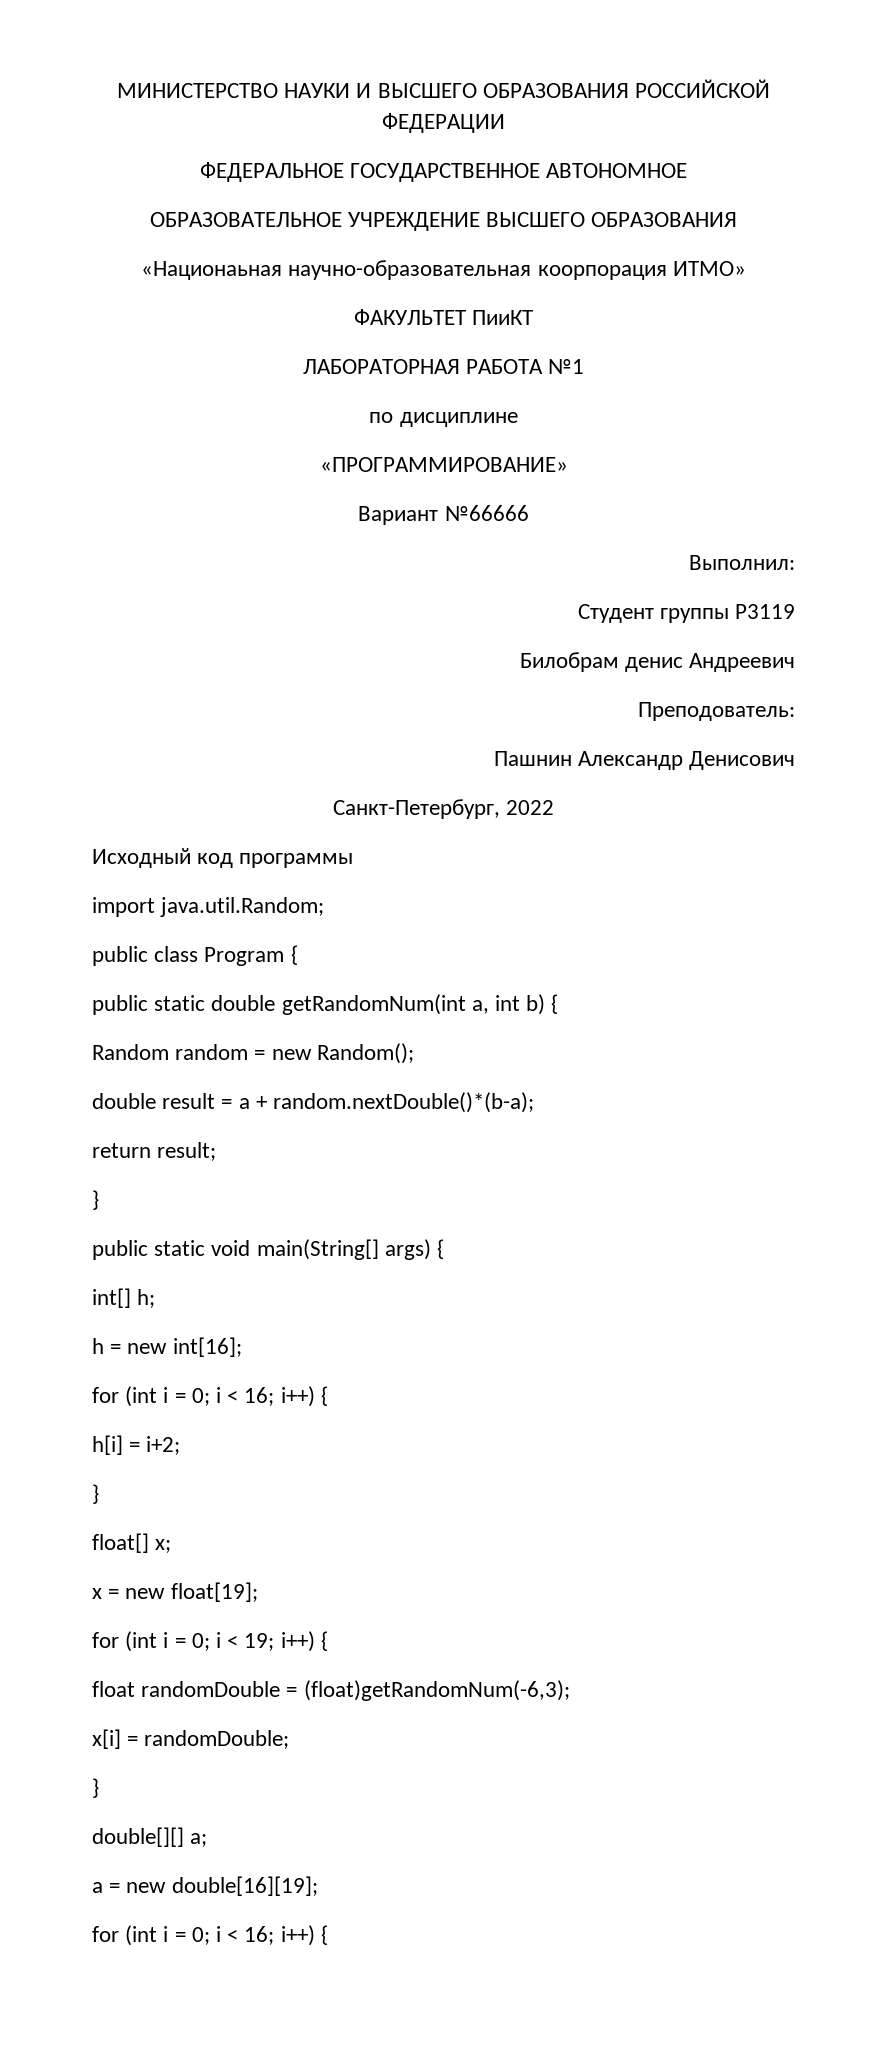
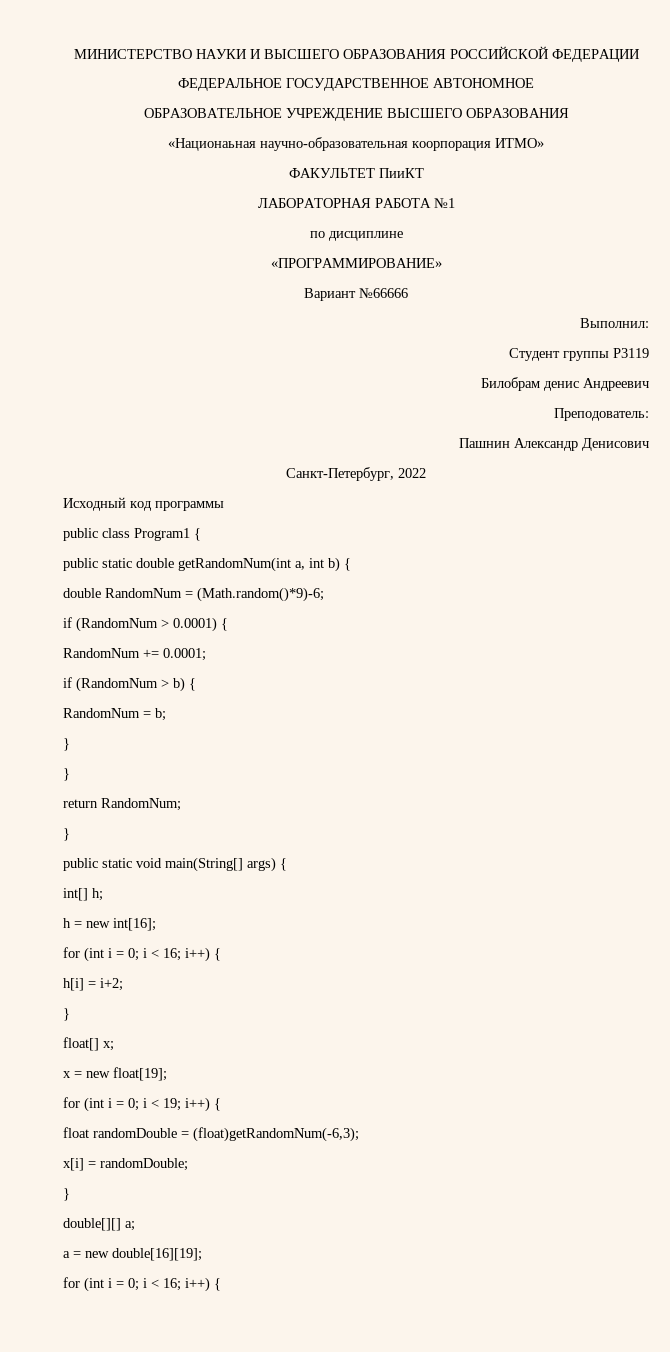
[92,897,325,917] // import java.util.Random; -> (224, 506) none
[204,947,285,966] Program -> [134,528,190,541] Program1
[92,1043,414,1064] [92,1092,535,1113] Random random = new Random(); // double result = a + random.nextDouble()*(b-a); -> [63,587,324,602] [63,617,228,632] [63,648,206,661] [63,677,196,692] [63,708,166,721] [63,738,70,751] [63,768,70,781] double RandomNum = (Math.random()*9)-6; // if (RandomNum > 0.0001) { // RandomNum += 0.0001; // if (RandomNum > b) { // RandomNum = b; // } // }
[157,1142,217,1161] result; -> [101,798,181,811] RandomNum;

